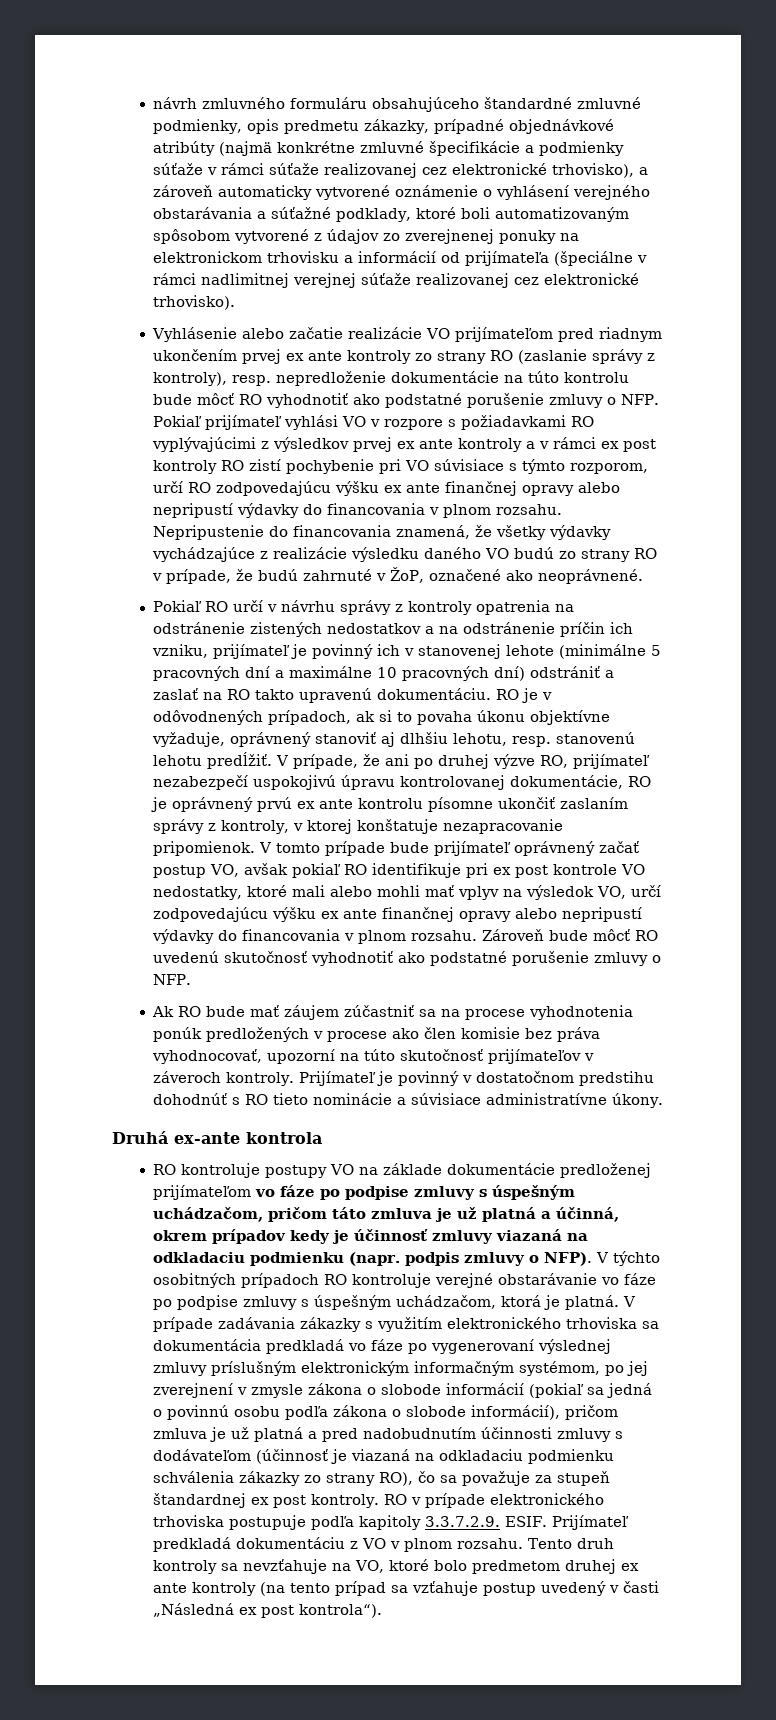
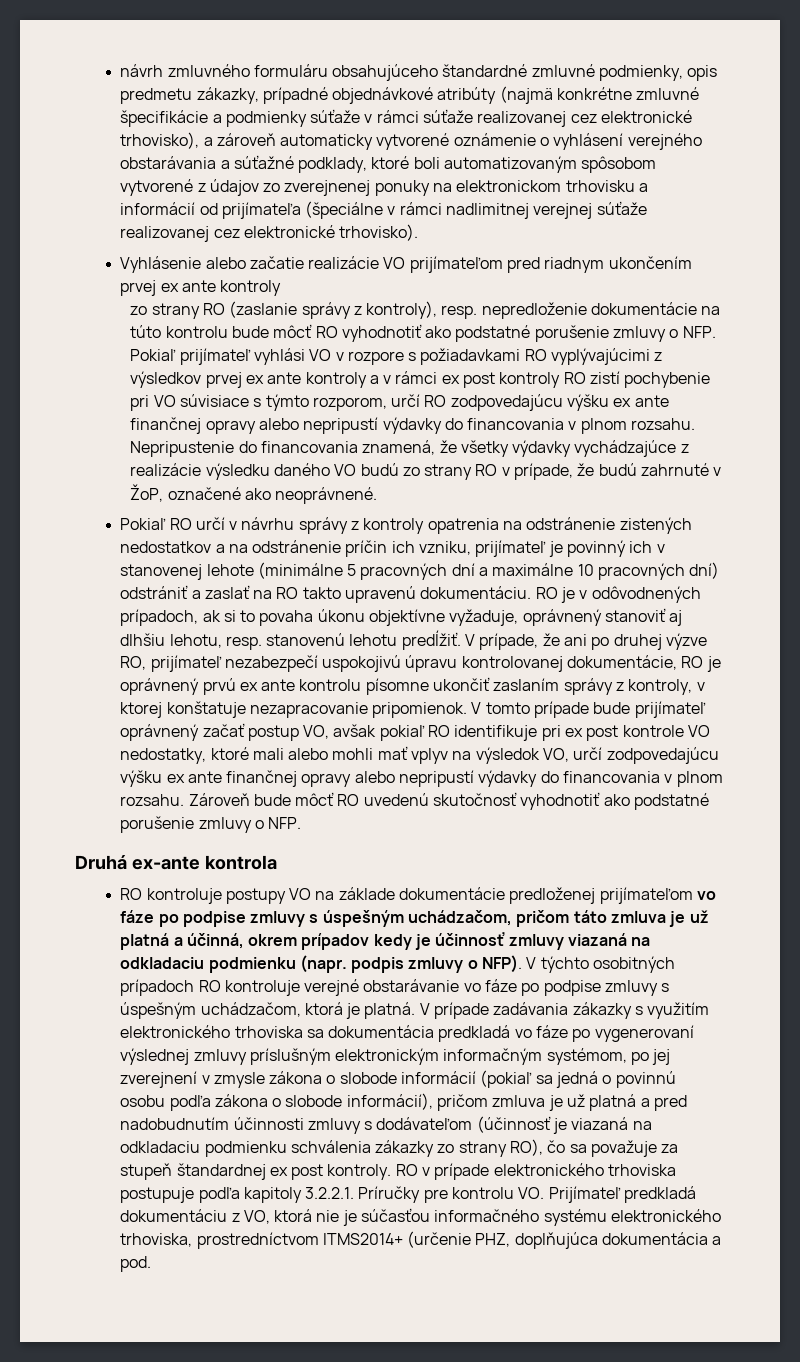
(412, 357) none -> (282, 288) //
[152,1005,634,1020] [153,1027,601,1042] [152,1049,595,1064] [153,1071,655,1086] [153,1093,664,1108] // Ak RO bude mať záujem zúčastniť sa na procese vyhodnotenia ponúk predložených v procese ako člen komisie bez práva vyhodnocovať, upozorní na túto skutočnosť prijímateľov v záveroch kontroly. Prijímateľ je povinný v dostatočnom predstihu dohodnúť s RO tieto nominácie a súvisiace administratívne úkony. -> (302, 823) none
[425,1515,630,1530] [153,1537,615,1552] [153,1559,640,1574] [153,1581,660,1596] [153,1603,383,1618] 3.3.7.2.9. ESIF. Prijímateľ predkladá dokumentáciu z VO v plnom rozsahu. Tento druh kontroly sa nevzťahuje na VO, ktoré bolo predmetom druhej ex ante kontroly (na tento prípad sa vzťahuje postup uvedený v časti „Následná ex post kontrola“). -> [305,1186,697,1203] [120,1208,722,1226] [120,1231,722,1249] [120,1256,152,1272] 3.2.2.1. Príručky pre kontrolu VO. Prijímateľ predkladá dokumentáciu z VO, ktorá nie je súčasťou informačného systému elektronického trhoviska, prostredníctvom ITMS2014+ (určenie PHZ, doplňujúca dokumentácia a pod.

